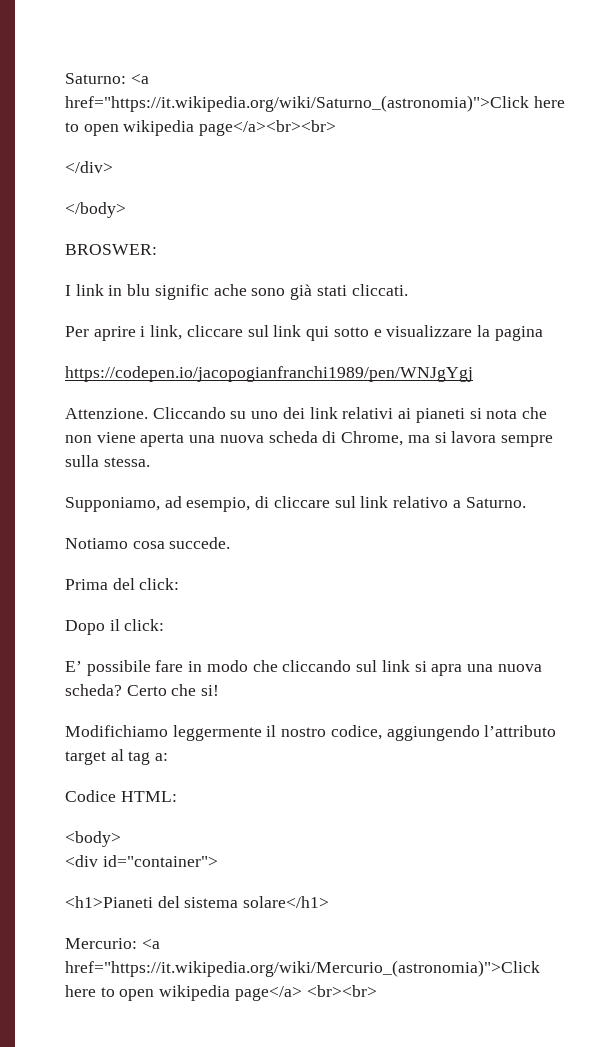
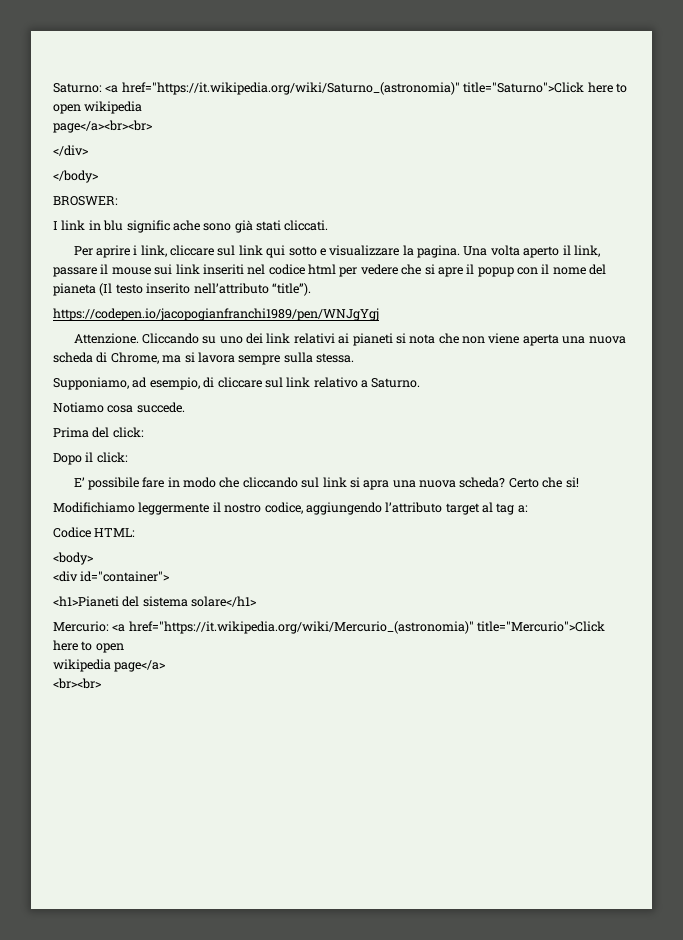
[65,95,565,112] [65,120,195,136] href="https://it.wikipedia.org/wiki/Saturno_(astronomia)">Click here to open wikipedia -> [121,82,627,95] [53,101,143,114] href="https://it.wikipedia.org/wiki/Saturno_(astronomia)" title="Saturno">Click here to open wikipedia //
[494,326,543,341] pagina -> [417,245,600,258] [53,264,607,277] [53,283,311,296] pagina. Una volta aperto il link, passare il mouse sui link inseriti nel codice html per vedere che si apre il popup con il nome del pianeta (Il testo inserito nell’attributo “title”).
[65,960,540,977] [65,985,155,1001] href="https://it.wikipedia.org/wiki/Mercurio_(astronomia)">Click here to open -> [128,621,606,634] [53,640,124,653] href="https://it.wikipedia.org/wiki/Mercurio_(astronomia)" title="Mercurio">Click here to open //
(302, 993) none -> (166, 666) //

